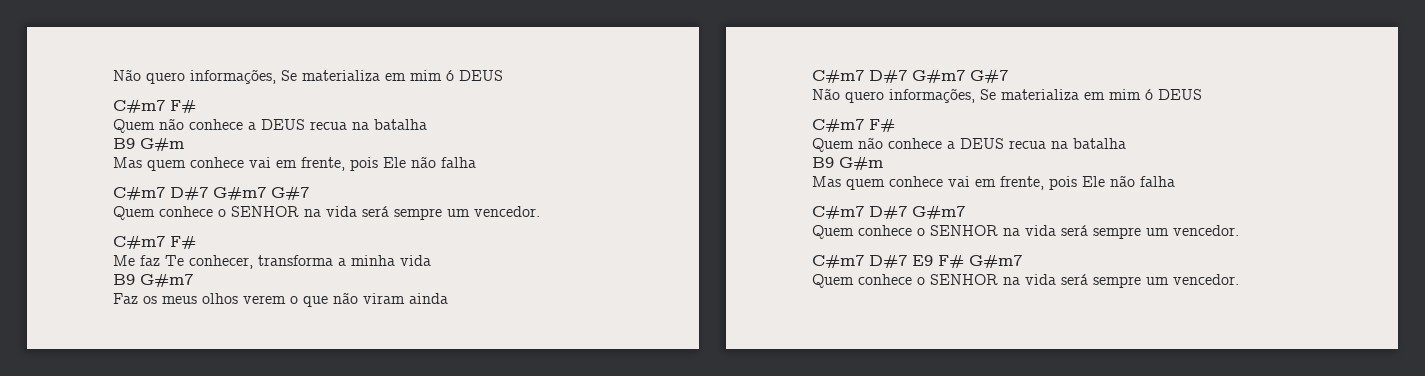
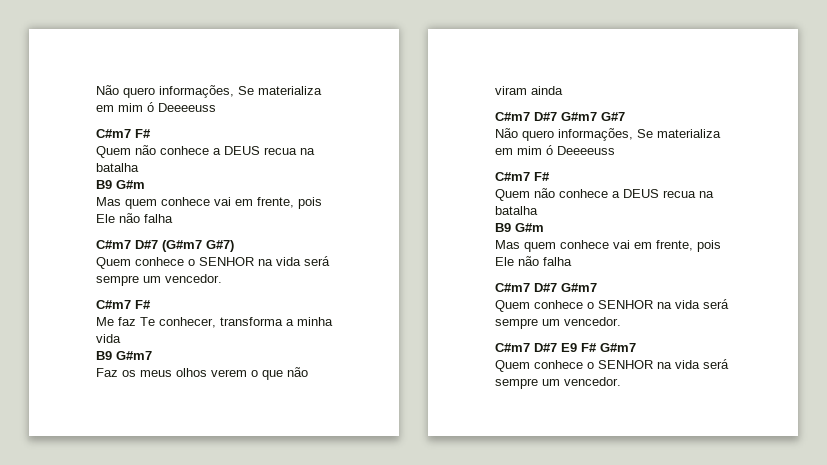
[113,69,503,84] Não quero informações, Se materializa em mim ó DEUS -> [96,85,322,98] [96,102,216,112] Não quero informações, Se materializa em mim ó Deeeeuss
[213,186,309,201] G#m7 G#7 -> [162,240,234,252] (G#m7 G#7)
[1158,89,1202,100] DEUS -> [557,146,615,155] Deeeeuss

